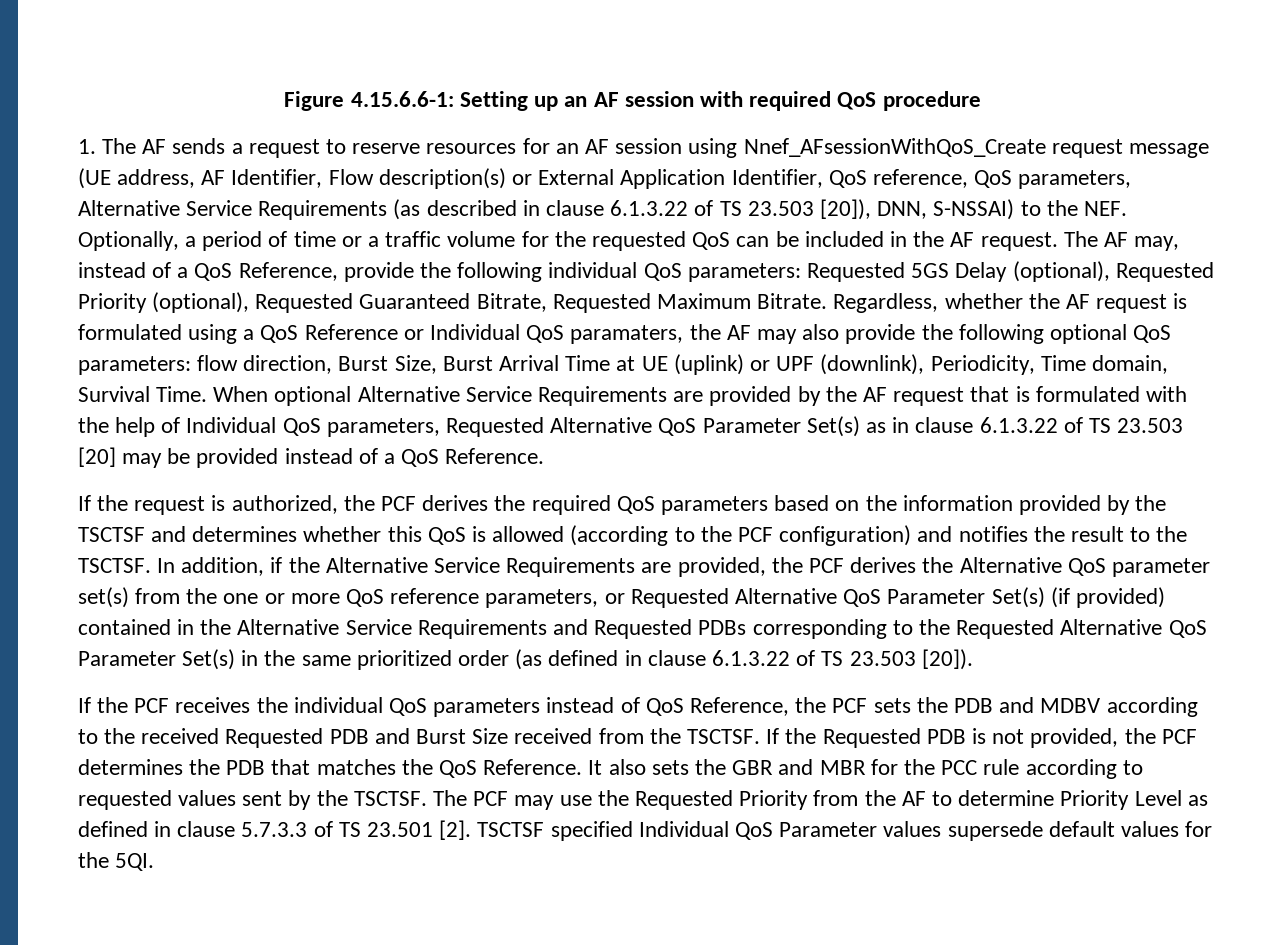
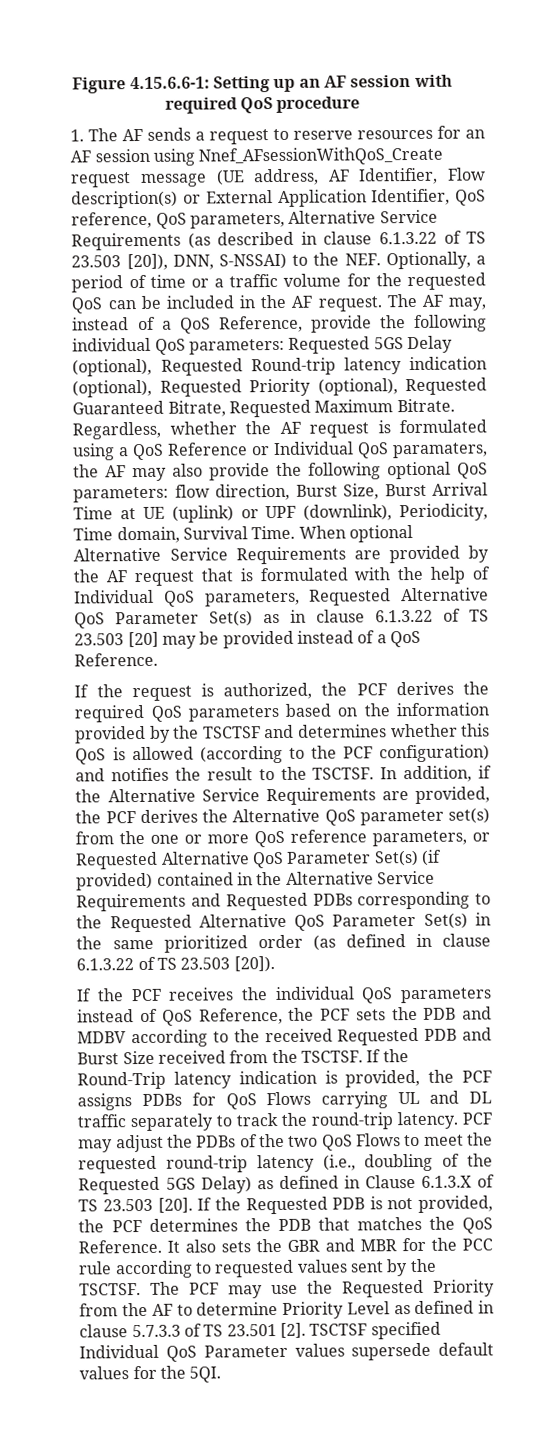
(1214, 272) none -> [250,356,487,376] [72,379,242,398] Round-trip latency indication (optional), Requested
(817, 736) none -> [77,1069,493,1090] [77,1090,492,1111] [77,1111,492,1132] [78,1132,494,1153] [78,1153,494,1174] [78,1174,495,1195] [78,1197,241,1213] Round-Trip latency indication is provided, the PCF assigns PDBs for QoS Flows carrying UL and DL traffic separately to track the round-trip latency. PCF may adjust the PDBs of the two QoS Flows to meet the requested round-trip latency (i.e., doubling of the Requested 5GS Delay) as defined in Clause 6.1.3.X of TS 23.503 [20]. If the

